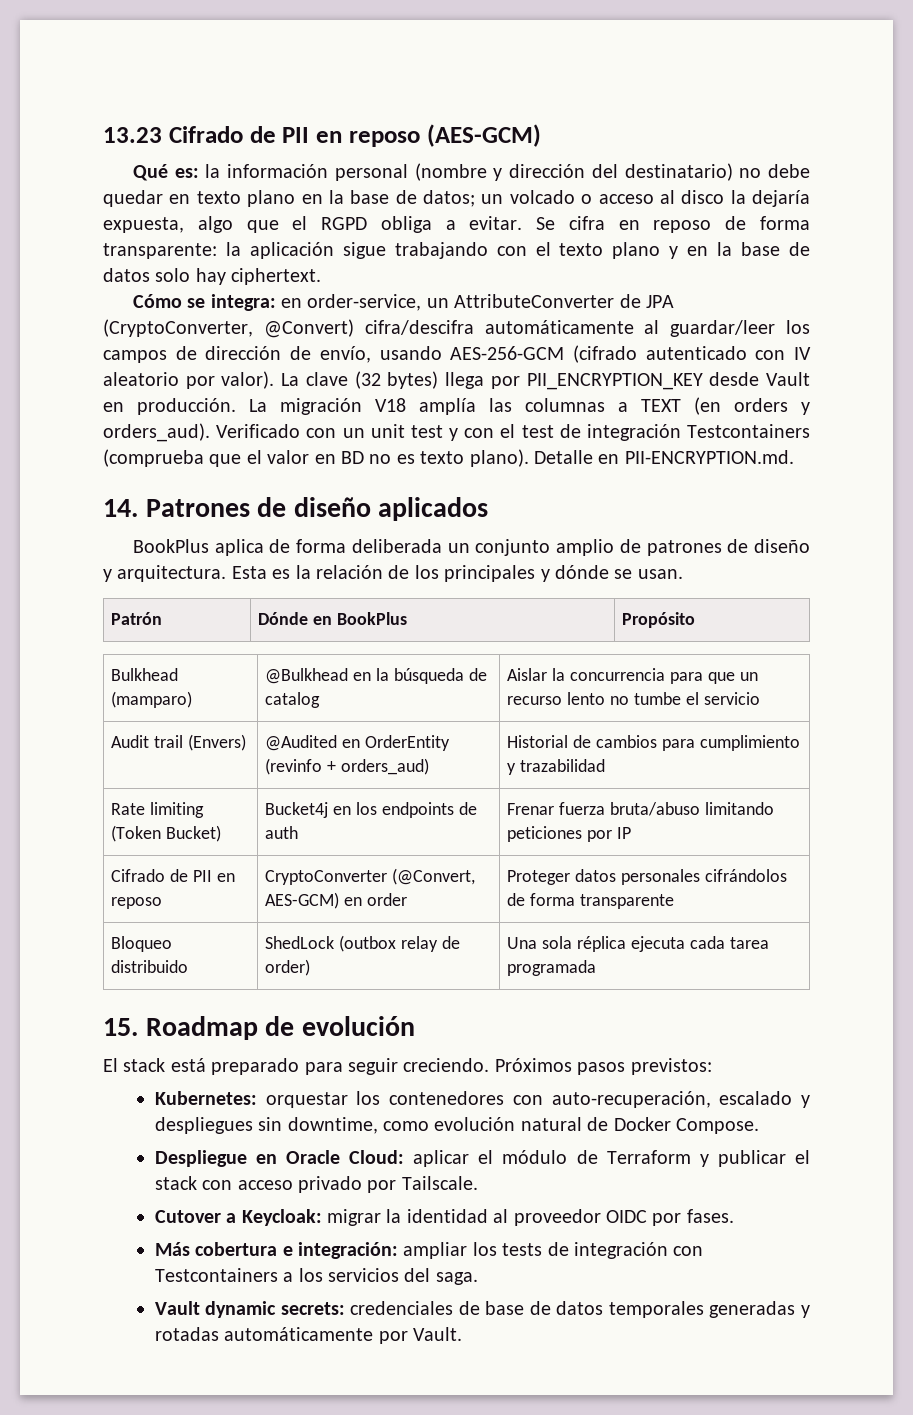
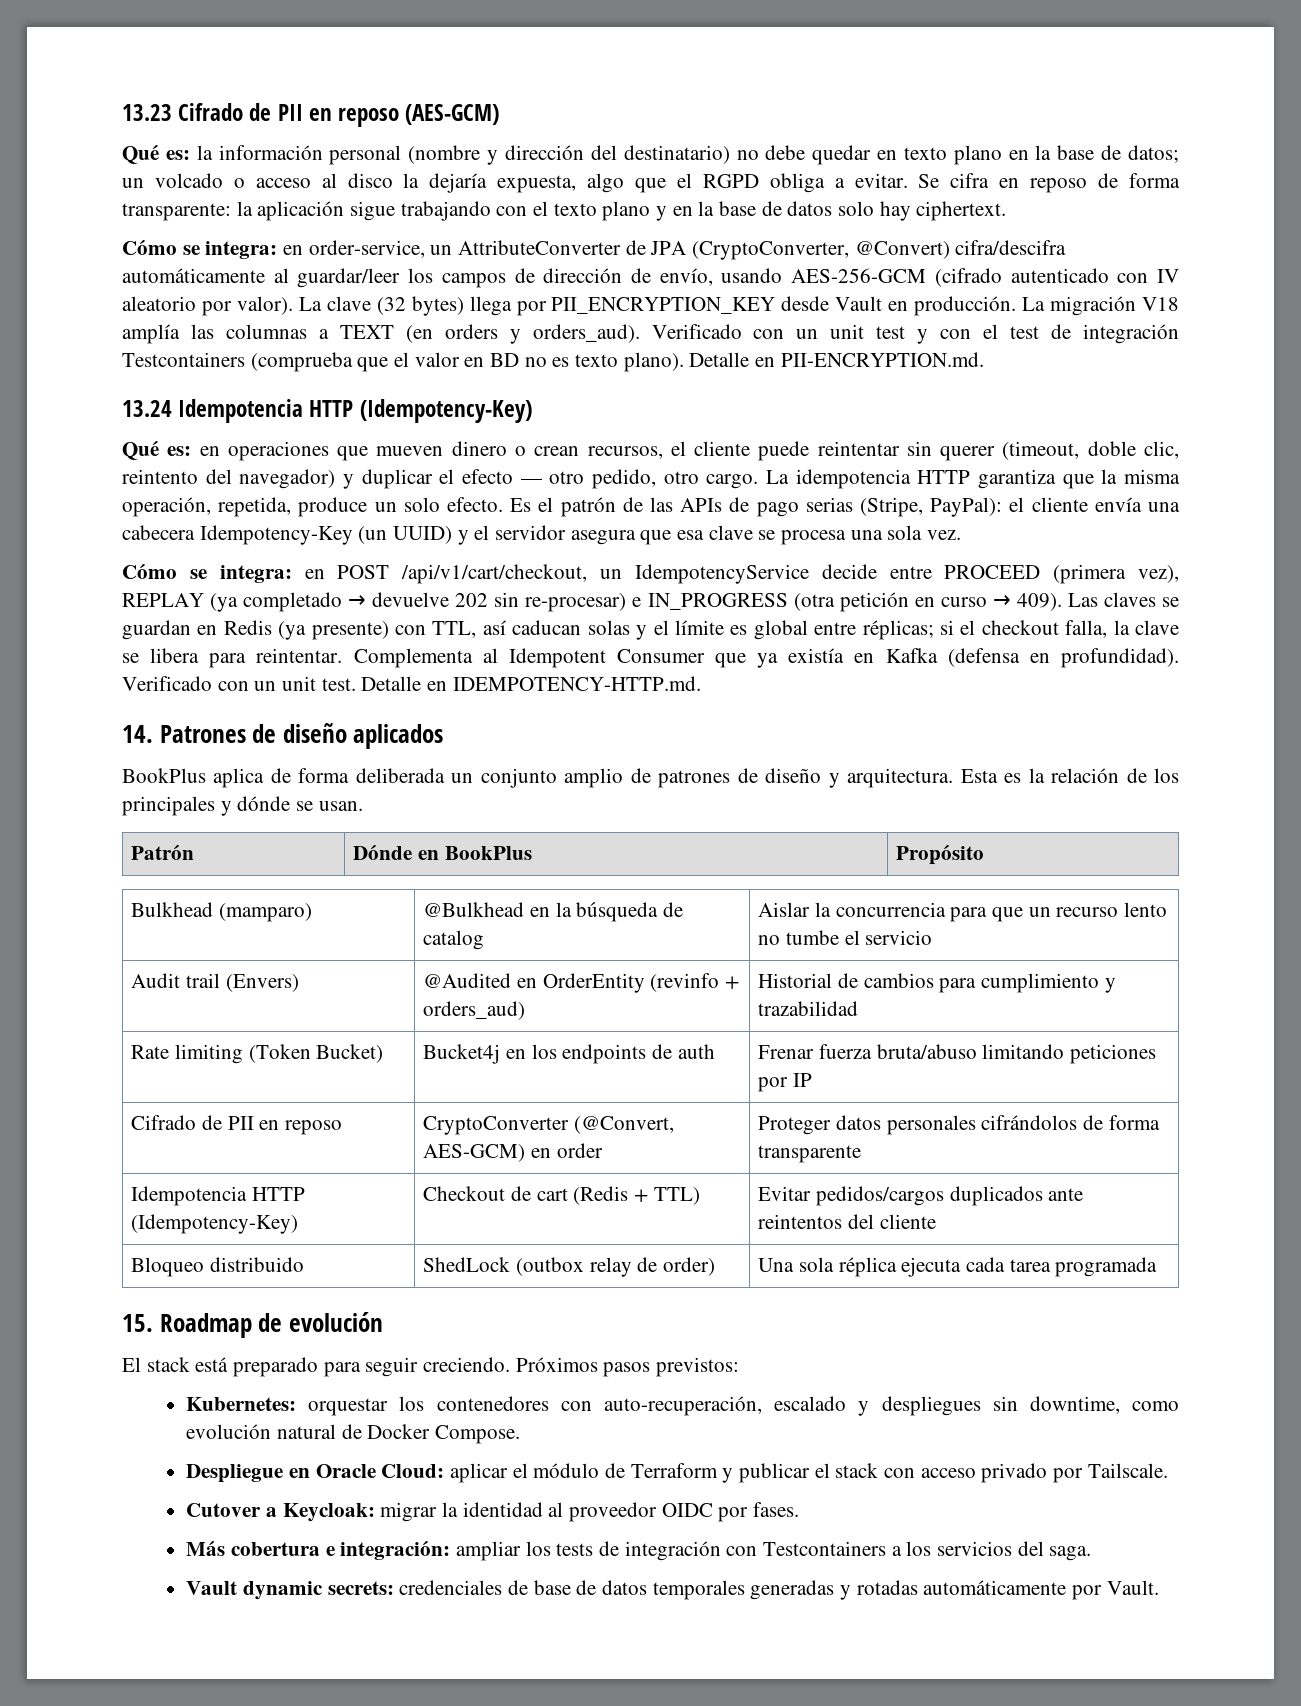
(794, 457) none -> [122,399,532,423] [122,440,1180,461] [122,469,1180,489] [122,497,1181,517] [122,525,962,545] [122,563,1180,584] [122,592,1179,612] [122,620,1179,640] [122,648,1179,668] [122,676,701,691] // 13.24 Idempotencia HTTP (Idempotency-Key) // Qué es: en operaciones que mueven dinero o crean recursos, el cliente puede reintentar sin querer (timeout, doble clic, reintento del navegador) y duplicar el efecto — otro pedido, otro cargo. La idempotencia HTTP garantiza que la misma operación, repetida, produce un solo efecto. Es el patrón de las APIs de pago serias (Stripe, PayPal): el cliente envía una cabecera Idempotency-Key (un UUID) y el servidor asegura que esa clave se procesa una sola vez. // Cómo se integra: en POST /api/v1/cart/checkout, un IdempotencyService decide entre PROCEED (primera vez), REPLAY (ya completado → devuelve 202 sin re-procesar) e IN_PROGRESS (otra petición en curso → 409). Las claves se guardan en Redis (ya presente) con TTL, así caducan solas y el límite es global entre réplicas; si el checkout falla, la clave se libera para reintentar. Complementa al Idempotent Consumer que ya existía en Kafka (defensa en profundidad). Verificado con un unit test. Detalle en IDEMPOTENCY-HTTP.md.
(674, 901) none -> [131,1186,306,1206] [131,1214,299,1234] [423,1186,700,1205] [758,1186,1084,1206] [758,1214,936,1229] // Idempotencia HTTP (Idempotency-Key) | Checkout de cart (Redis + TTL) | Evitar pedidos/cargos duplicados ante reintentos del cliente

